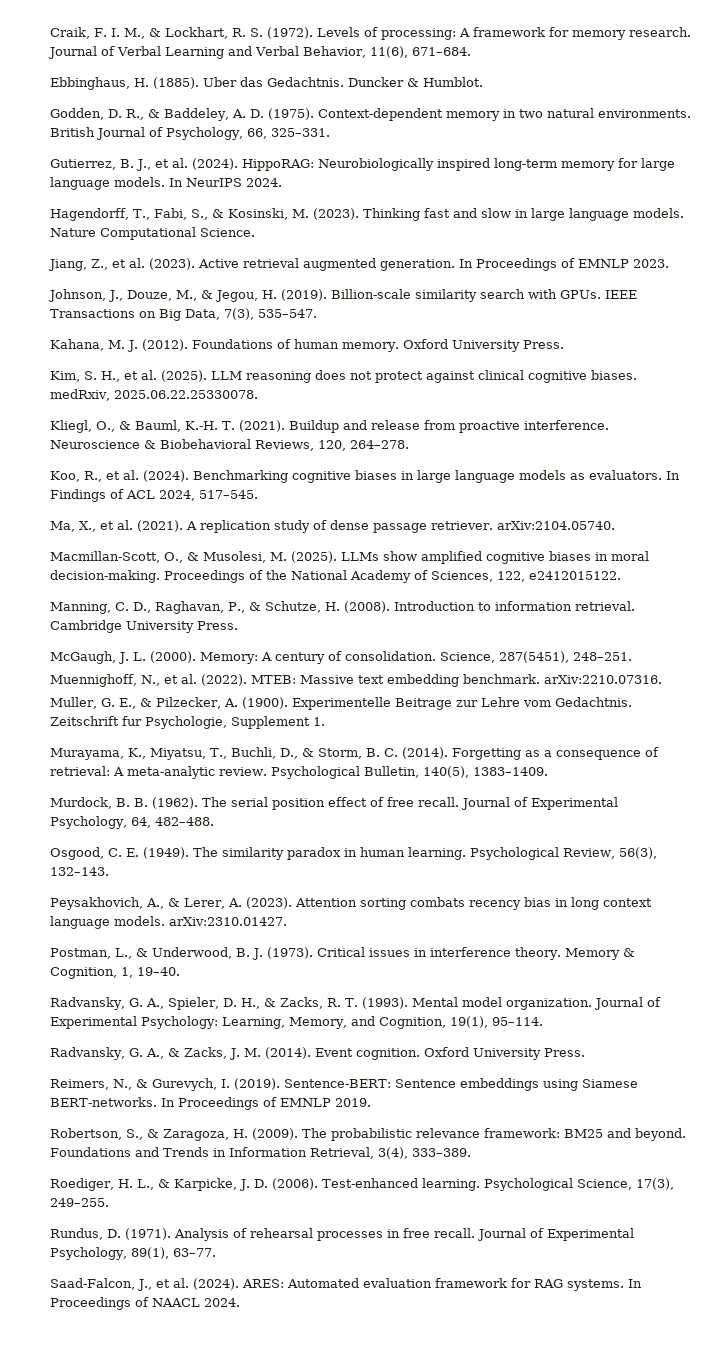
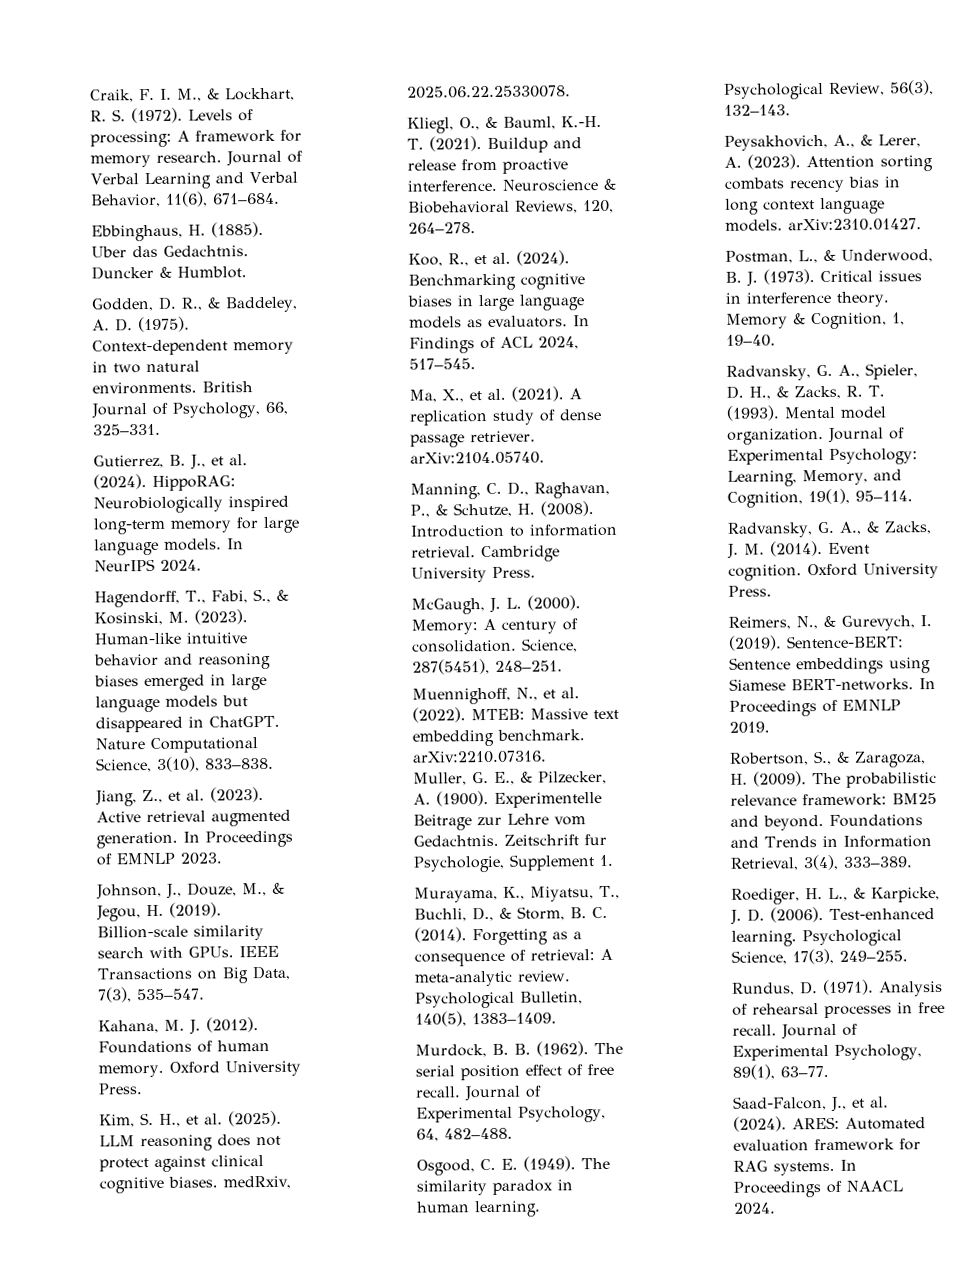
[362,208,684,221] [49,227,255,240] Thinking fast and slow in large language models. Nature Computational Science. -> [93,632,247,645] [93,652,271,670] [93,673,267,692] [94,695,248,713] [94,715,280,733] [94,737,258,754] [95,756,274,773] Human-like intuitive behavior and reasoning biases emerged in large language models but disappeared in ChatGPT. Nature Computational Science, 3(10), 833–838.
[49,551,649,564] [49,570,621,583] // Macmillan-Scott, O., & Musolesi, M. (2025). LLMs show amplified cognitive biases in moral decision-making. Proceedings of the National Academy of Sciences, 122, e2412015122. -> (545, 458) none

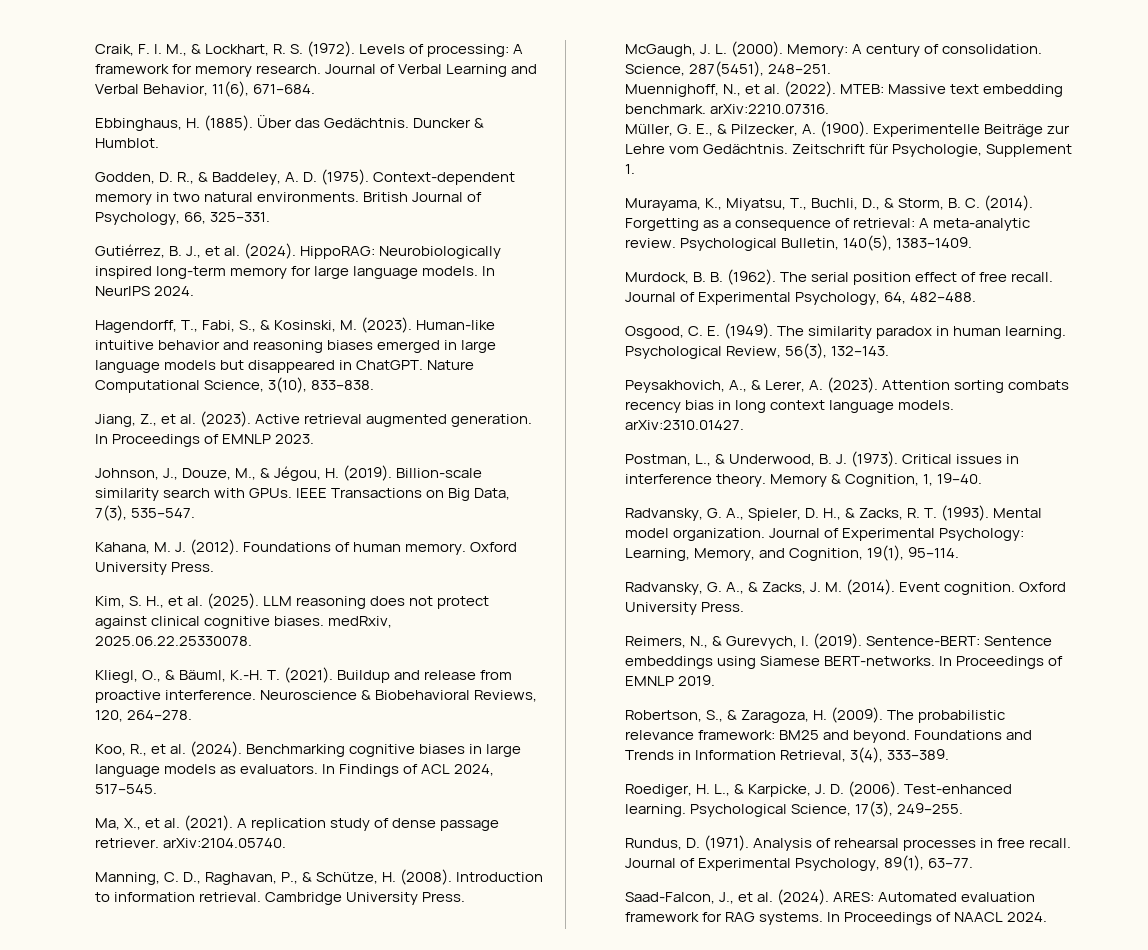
[90,245,249,258] Uber das Gedachtnis. -> [256,115,409,128] Über das Gedächtnis.
[92,454,164,469] Gutierrez, -> [94,244,165,258] Gutiérrez,
[95,905,141,922] Jegou, -> [273,466,321,481] Jégou,
[502,116,556,130] Bauml, -> [178,670,226,682] Bäuml,
[452,502,512,518] Schutze, -> [315,872,378,884] Schütze,
[412,772,467,786] Muller, -> [624,124,673,136] Müller,
[412,814,472,831] Beitrage -> [983,124,1043,137] Beiträge
[412,833,607,847] Gedachtnis. Zeitschrift fur -> [702,144,889,154] Gedächtnis. Zeitschrift für

